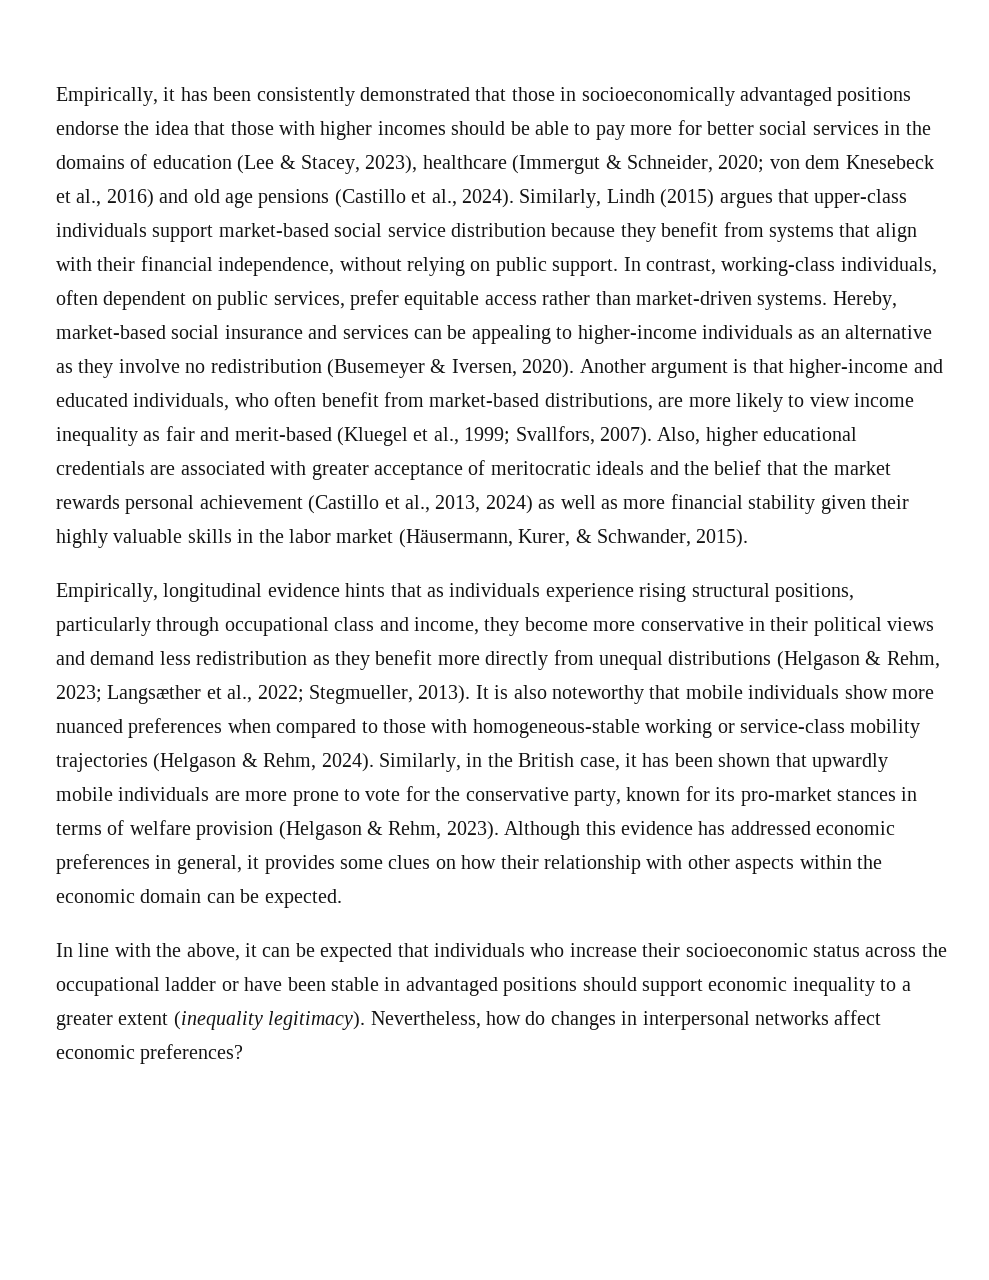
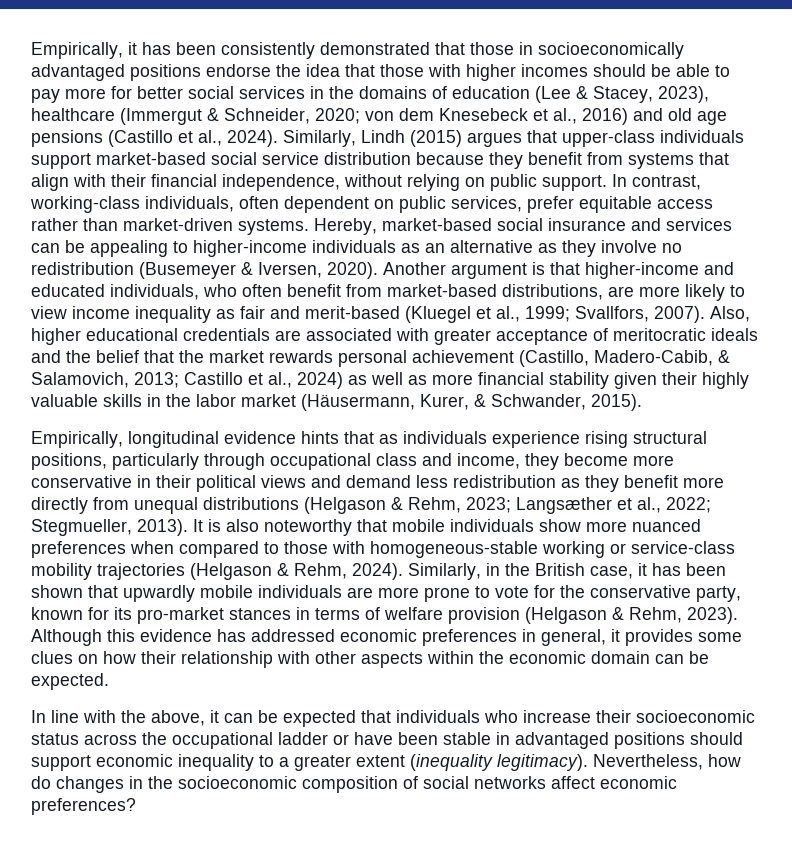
[308,495,481,514] (Castillo et al., 2013, -> [519,350,730,367] [31,372,292,388] (Castillo, Madero-Cabib, & Salamovich, 2013; Castillo et al.,
[642,1011,750,1030] interpersonal -> [148,776,469,793] the socioeconomic composition of social

